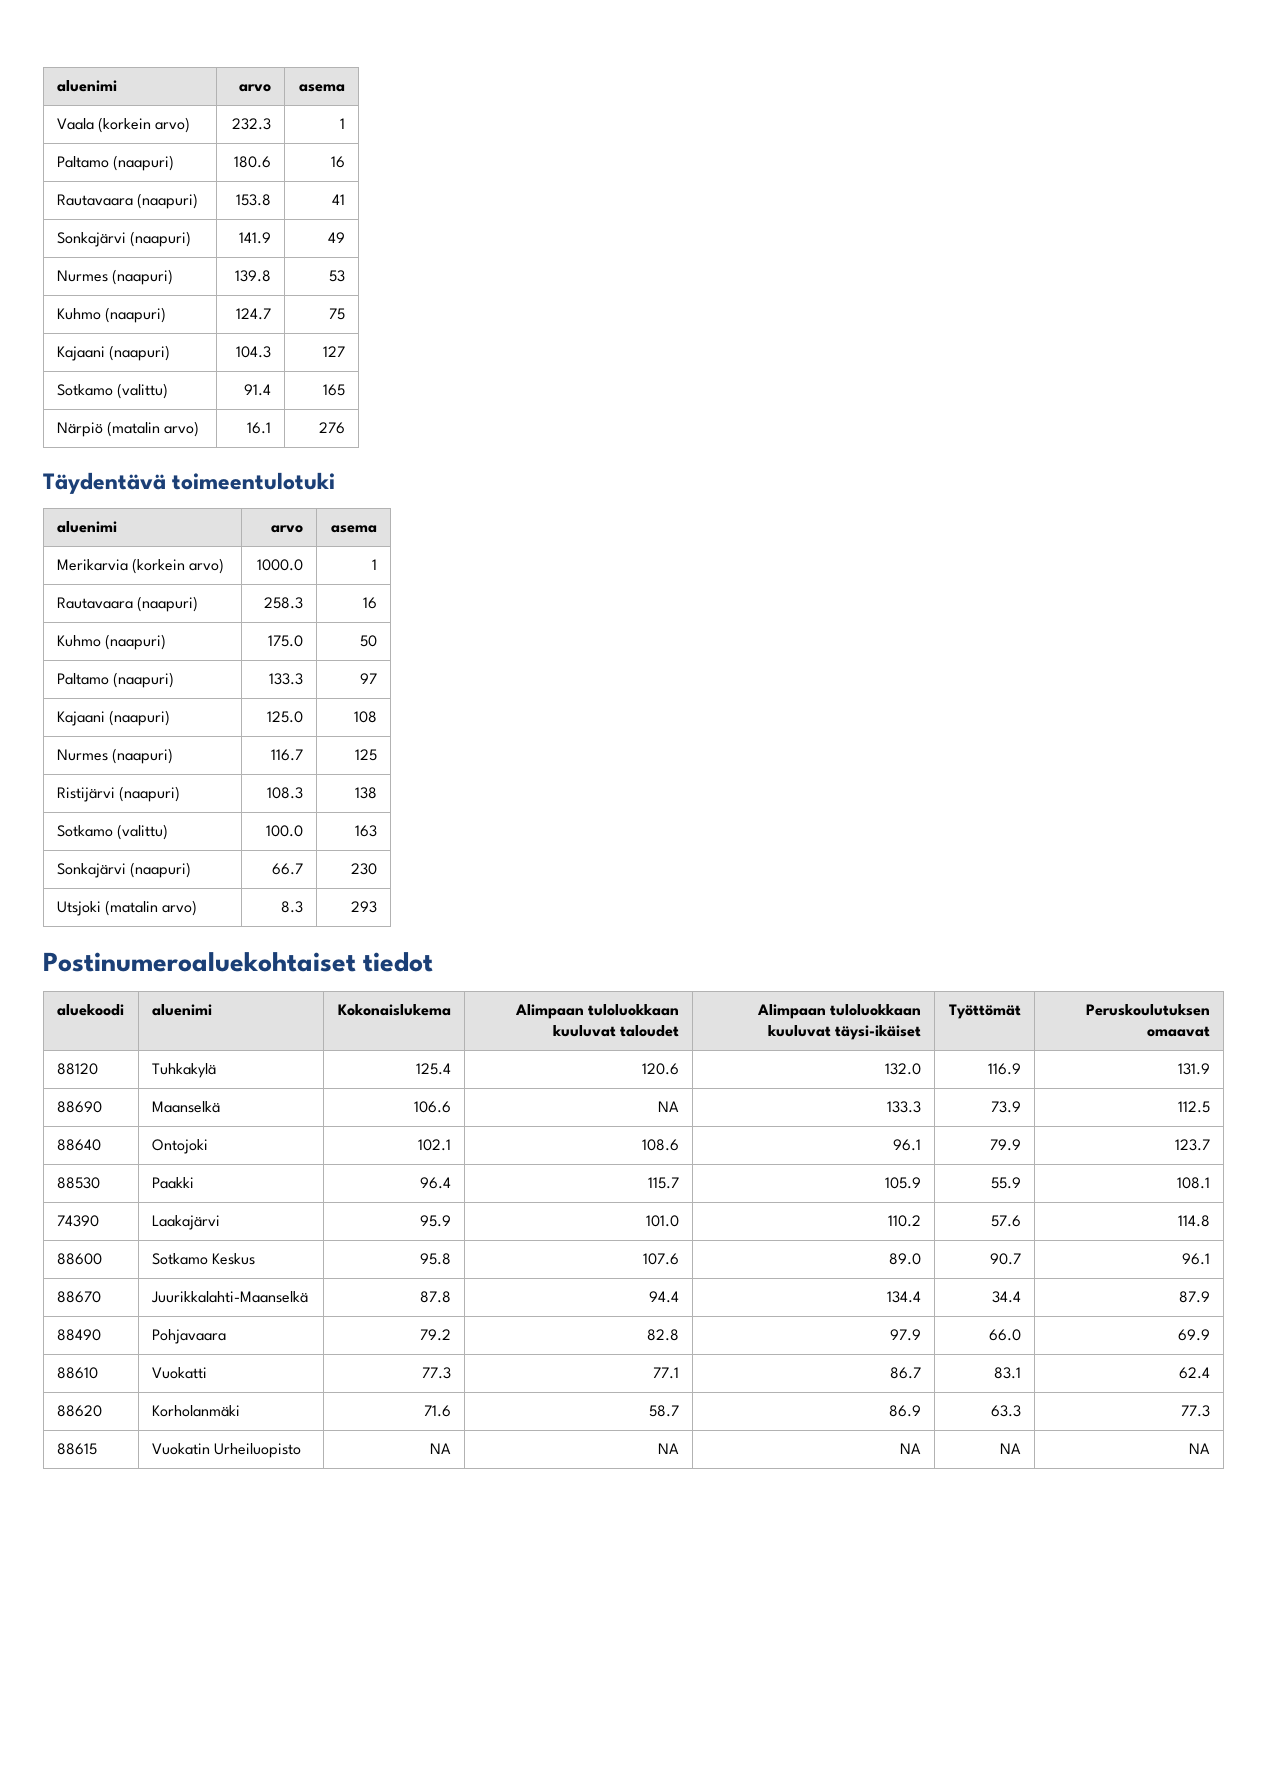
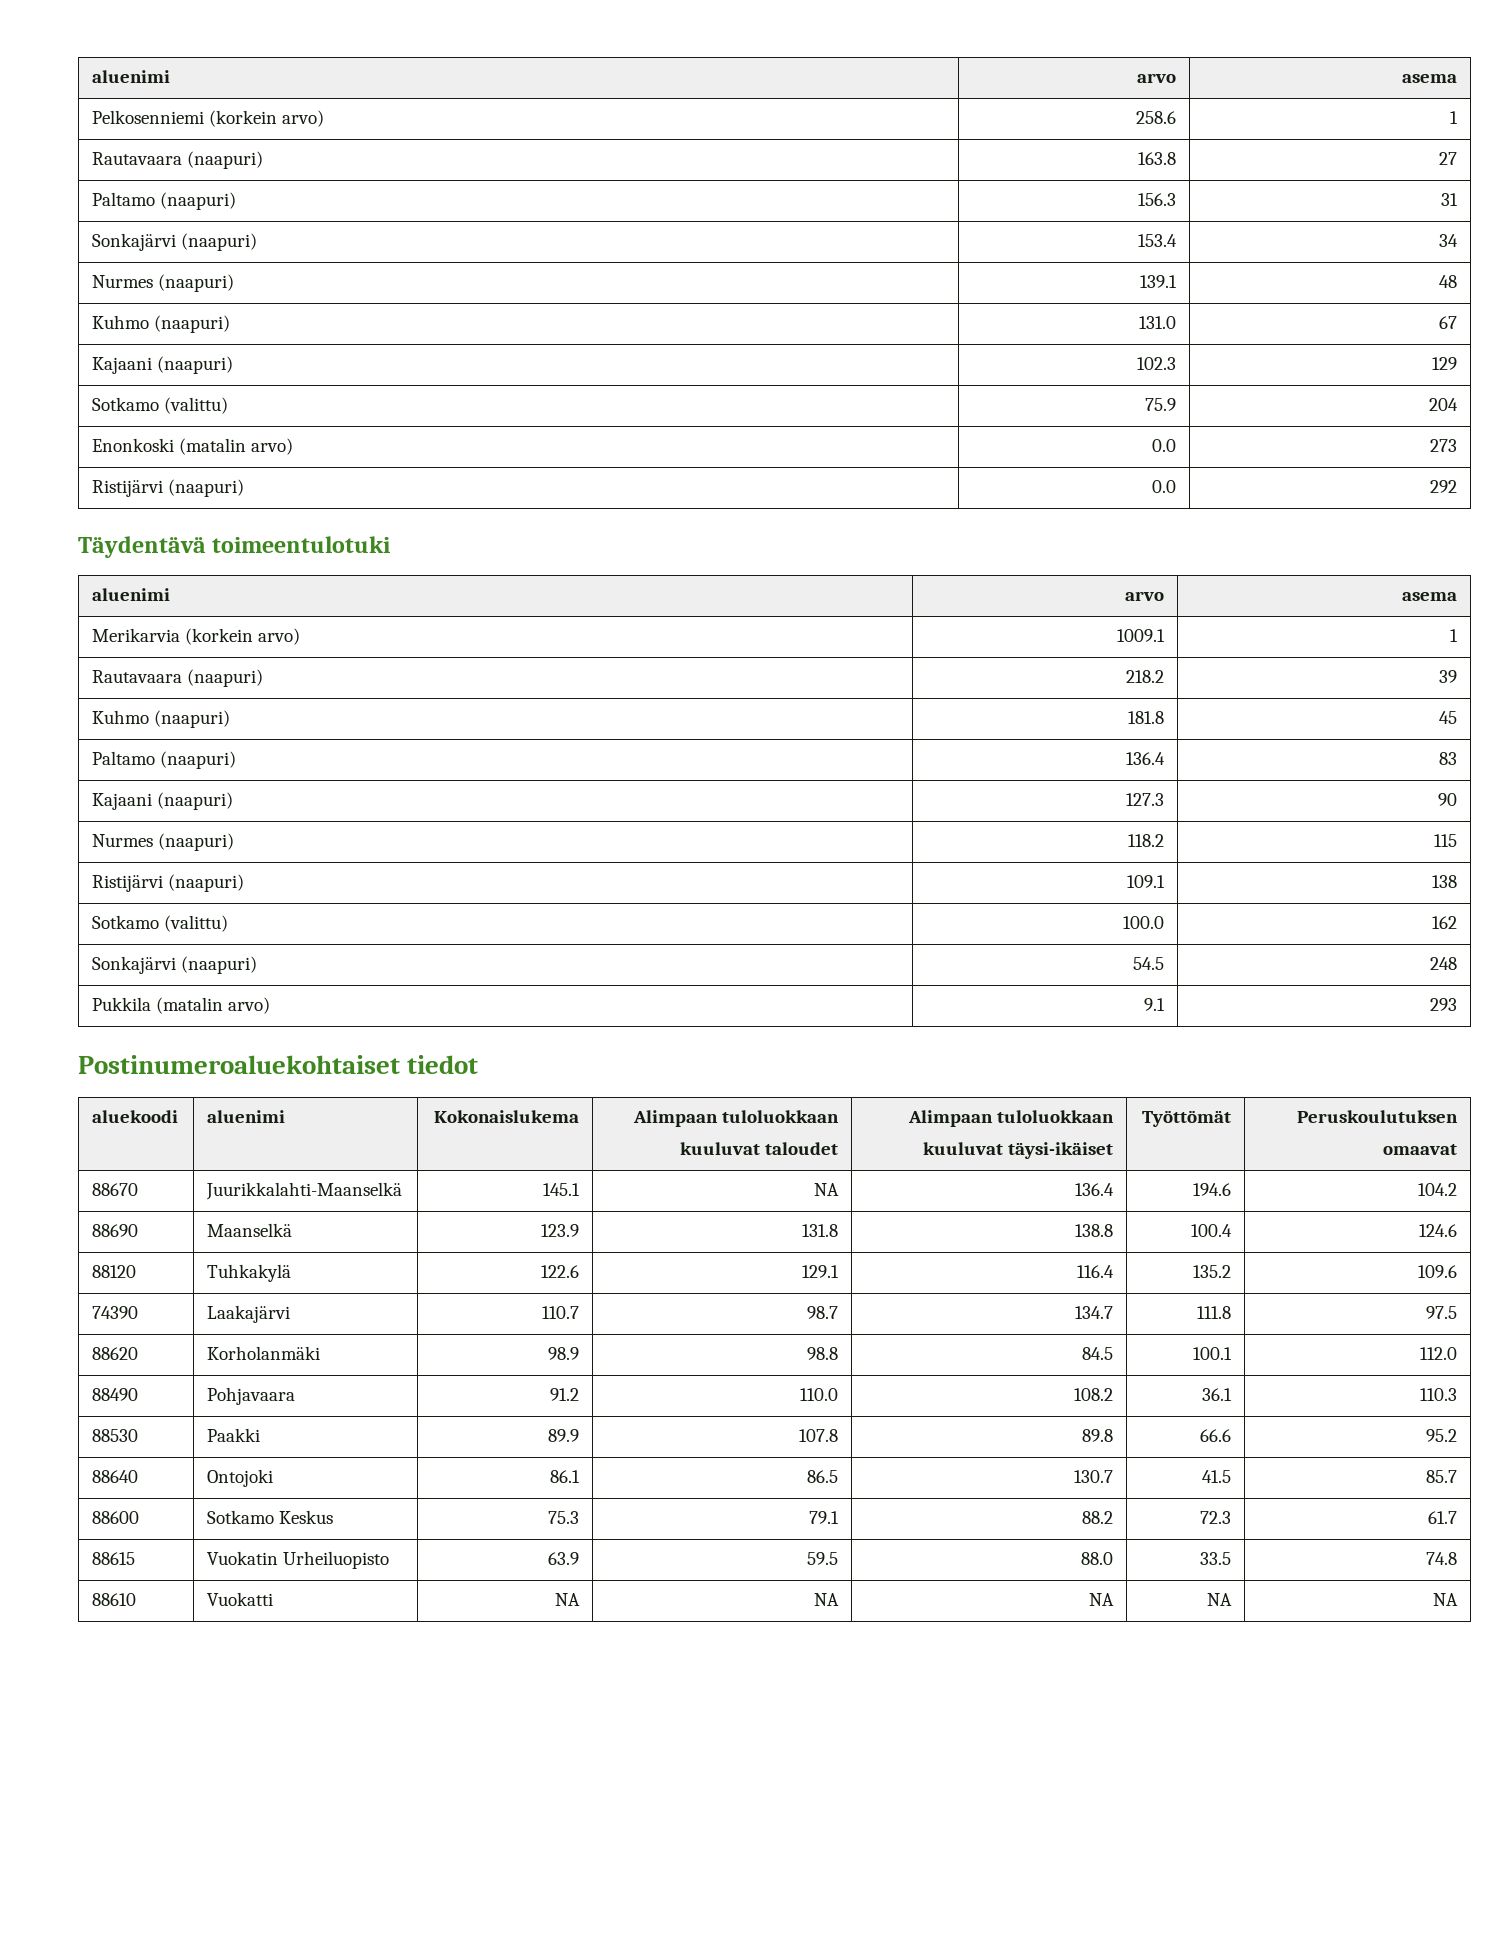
[56,80,117,92] [239,84,272,92] [299,84,346,92] [56,117,191,133] [232,118,272,130] [340,118,346,129] [56,155,175,171] [234,156,272,168] [331,156,346,168] [56,193,199,209] [236,194,272,206] [332,194,346,205] [56,231,192,247] [239,232,272,244] [328,232,346,243] [56,269,174,285] [235,270,272,282] [329,270,346,282] [56,307,167,323] [236,308,272,320] [329,308,346,320] [56,345,171,361] [236,346,272,358] [323,346,346,357] [56,383,169,399] [244,384,272,396] [323,384,346,396] [56,421,200,437] [247,422,272,434] [319,422,346,434] aluenimi | arvo | asema // Vaala (korkein arvo) | 232.3 | 1 // Paltamo (naapuri) | 180.6 | 16 // Rautavaara (naapuri) | 153.8 | 41 // Sonkajärvi (naapuri) | 141.9 | 49 // Nurmes (naapuri) | 139.8 | 53 // Kuhmo (naapuri) | 124.7 | 75 // Kajaani (naapuri) | 104.3 | 127 // Sotkamo (valittu) | 91.4 | 165 // Närpiö (matalin arvo) | 16.1 | 276 -> [92,70,171,83] [1136,73,1176,83] [1401,74,1457,83] [92,110,325,127] [1135,111,1176,124] [1449,111,1458,124] [92,151,264,169] [1137,152,1176,165] [1438,152,1457,165] [92,192,237,210] [1137,193,1176,206] [1440,193,1458,206] [92,233,258,251] [1137,234,1177,247] [1438,234,1458,247] [92,274,235,292] [1139,275,1177,288] [1438,275,1457,288] [92,315,231,333] [1138,316,1176,329] [1438,316,1457,329] [92,356,234,374] [1136,357,1176,370] [1431,357,1457,370] [92,397,229,414] [1144,398,1176,411] [1428,398,1458,411] [92,438,294,455] [1151,439,1176,452] [1429,439,1457,452] [92,479,245,497] [1151,480,1176,493] [1429,480,1457,493] aluenimi | arvo | asema // Pelkosenniemi (korkein arvo) | 258.6 | 1 // Rautavaara (naapuri) | 163.8 | 27 // Paltamo (naapuri) | 156.3 | 31 // Sonkajärvi (naapuri) | 153.4 | 34 // Nurmes (naapuri) | 139.1 | 48 // Kuhmo (naapuri) | 131.0 | 67 // Kajaani (naapuri) | 102.3 | 129 // Sotkamo (valittu) | 75.9 | 204 // Enonkoski (matalin arvo) | 0.0 | 273 // Ristijärvi (naapuri) | 0.0 | 292
[257,559,304,571] [372,559,378,570] [56,596,199,612] [264,597,304,609] [363,597,378,609] [56,634,167,650] [268,635,304,647] [360,635,378,647] [56,672,175,688] [269,673,304,685] [360,673,378,684] [56,710,171,726] [267,711,304,723] [354,711,378,723] [56,748,174,764] [271,749,304,761] [355,749,378,761] [56,786,181,802] [267,787,304,799] 1000.0 | 1 // Rautavaara (naapuri) | 258.3 | 16 // Kuhmo (naapuri) | 175.0 | 50 // Paltamo (naapuri) | 133.3 | 97 // Kajaani (naapuri) | 125.0 | 108 // Nurmes (naapuri) | 116.7 | 125 // Ristijärvi (naapuri) | 108.3 -> [1116,629,1165,642] [1449,629,1458,642] [92,669,264,687] [1125,670,1164,683] [1438,670,1457,683] [92,710,231,728] [1127,711,1164,724] [1438,711,1457,724] [92,751,237,769] [1125,752,1165,765] [1438,752,1457,765] [92,792,234,810] [1125,793,1164,806] [1437,793,1457,806] [92,833,235,851] [1127,834,1164,847] [1433,834,1457,847] [92,874,245,892] [1126,875,1165,888] 1009.1 | 1 // Rautavaara (naapuri) | 218.2 | 39 // Kuhmo (naapuri) | 181.8 | 45 // Paltamo (naapuri) | 136.4 | 83 // Kajaani (naapuri) | 127.3 | 90 // Nurmes (naapuri) | 118.2 | 115 // Ristijärvi (naapuri) | 109.1
[355,825,378,837] [56,862,192,878] [272,863,304,875] [351,863,378,875] [56,900,198,916] [281,901,304,913] 163 // Sonkajärvi (naapuri) | 66.7 | 230 // Utsjoki (matalin arvo) | 8.3 -> [1431,916,1457,929] [92,956,258,974] [1132,957,1164,970] [1429,957,1457,970] [92,997,271,1014] [1143,998,1165,1011] 162 // Sonkajärvi (naapuri) | 54.5 | 248 // Pukkila (matalin arvo) | 9.1
[56,1063,98,1075] [151,1063,216,1078] [416,1063,452,1075] [642,1063,680,1075] [885,1063,922,1075] [988,1063,1022,1075] [1178,1063,1211,1075] [56,1101,102,1113] [151,1101,220,1113] [414,1101,452,1113] [658,1101,680,1112] [887,1101,922,1113] [991,1101,1022,1113] [1178,1101,1211,1113] [56,1139,101,1151] [151,1139,208,1154] [418,1139,452,1151] [642,1139,680,1151] [893,1139,922,1151] [990,1139,1022,1151] [1175,1139,1211,1151] [56,1177,100,1189] [151,1177,194,1189] [420,1177,452,1189] [648,1177,680,1189] [885,1177,922,1189] [991,1177,1022,1189] [1177,1177,1211,1189] [56,1215,99,1227] [151,1215,220,1230] [420,1215,452,1227] [646,1215,680,1227] [888,1215,922,1227] [991,1215,1022,1227] [1178,1215,1211,1227] [56,1253,102,1265] [151,1253,256,1265] [420,1253,452,1265] [643,1253,680,1265] [889,1253,922,1265] [990,1253,1022,1265] [1182,1253,1211,1265] [56,1291,101,1303] [150,1291,308,1303] [420,1291,452,1303] [649,1291,680,1303] [887,1291,922,1303] [992,1291,1022,1303] [1179,1291,1211,1303] [56,1329,101,1341] [151,1329,226,1344] [420,1329,452,1341] [647,1329,680,1341] [890,1329,922,1341] [989,1329,1022,1341] [1178,1329,1211,1341] [56,1367,98,1379] [151,1367,207,1379] [422,1367,452,1379] [653,1367,680,1379] [890,1367,922,1379] [994,1367,1022,1379] [1179,1367,1211,1379] [56,1405,102,1417] [151,1405,240,1417] [424,1405,452,1417] [649,1405,680,1417] [889,1405,922,1417] [991,1405,1022,1417] [1181,1405,1211,1417] [56,1443,97,1455] [151,1443,302,1458] 88120 | Tuhkakylä | 125.4 | 120.6 | 132.0 | 116.9 | 131.9 // 88690 | Maanselkä | 106.6 | NA | 133.3 | 73.9 | 112.5 // 88640 | Ontojoki | 102.1 | 108.6 | 96.1 | 79.9 | 123.7 // 88530 | Paakki | 96.4 | 115.7 | 105.9 | 55.9 | 108.1 // 74390 | Laakajärvi | 95.9 | 101.0 | 110.2 | 57.6 | 114.8 // 88600 | Sotkamo Keskus | 95.8 | 107.6 | 89.0 | 90.7 | 96.1 // 88670 | Juurikkalahti-Maanselkä | 87.8 | 94.4 | 134.4 | 34.4 | 87.9 // 88490 | Pohjavaara | 79.2 | 82.8 | 97.9 | 66.0 | 69.9 // 88610 | Vuokatti | 77.3 | 77.1 | 86.7 | 83.1 | 62.4 // 88620 | Korholanmäki | 71.6 | 58.7 | 86.9 | 63.3 | 77.3 // 88615 | Vuokatin Urheiluopisto -> [92,1183,139,1196] [206,1182,403,1200] [542,1183,580,1196] [813,1183,839,1196] [1074,1183,1114,1196] [1192,1183,1231,1196] [1417,1183,1457,1196] [92,1224,139,1237] [207,1223,293,1237] [540,1224,579,1237] [801,1224,838,1237] [1074,1224,1113,1237] [1190,1224,1232,1237] [1418,1224,1457,1237] [92,1265,137,1278] [207,1264,292,1282] [540,1265,579,1278] [801,1265,839,1278] [1076,1265,1114,1278] [1192,1265,1231,1278] [1417,1265,1457,1278] [92,1306,139,1319] [207,1305,291,1323] [541,1306,579,1319] [806,1306,838,1319] [1074,1306,1113,1319] [1196,1306,1231,1319] [1425,1306,1457,1319] [92,1347,139,1360] [207,1346,321,1360] [547,1347,579,1360] [806,1347,838,1360] [1081,1347,1113,1360] [1192,1347,1232,1360] [1419,1347,1457,1360] [92,1388,139,1401] [207,1387,296,1405] [549,1388,579,1401] [799,1388,838,1401] [1073,1388,1113,1401] [1201,1388,1232,1401] [1419,1388,1457,1401] [92,1429,139,1442] [207,1428,261,1442] [547,1429,579,1442] [798,1429,838,1442] [1081,1429,1113,1442] [1199,1429,1231,1442] [1425,1429,1457,1442] [92,1470,139,1483] [207,1469,274,1487] [549,1470,580,1483] [806,1470,838,1483] [1073,1470,1113,1483] [1201,1470,1231,1483] [1425,1470,1457,1483] [92,1511,140,1524] [207,1510,334,1524] [547,1511,579,1524] [808,1511,839,1524] [1081,1511,1113,1524] [1199,1511,1231,1524] [1427,1511,1457,1524] [92,1552,136,1565] [207,1551,390,1569] [547,1552,579,1565] [806,1552,838,1565] [1080,1552,1113,1565] [1199,1552,1231,1565] [1425,1552,1457,1565] [92,1593,137,1606] [207,1592,274,1606] 88670 | Juurikkalahti-Maanselkä | 145.1 | NA | 136.4 | 194.6 | 104.2 // 88690 | Maanselkä | 123.9 | 131.8 | 138.8 | 100.4 | 124.6 // 88120 | Tuhkakylä | 122.6 | 129.1 | 116.4 | 135.2 | 109.6 // 74390 | Laakajärvi | 110.7 | 98.7 | 134.7 | 111.8 | 97.5 // 88620 | Korholanmäki | 98.9 | 98.8 | 84.5 | 100.1 | 112.0 // 88490 | Pohjavaara | 91.2 | 110.0 | 108.2 | 36.1 | 110.3 // 88530 | Paakki | 89.9 | 107.8 | 89.8 | 66.6 | 95.2 // 88640 | Ontojoki | 86.1 | 86.5 | 130.7 | 41.5 | 85.7 // 88600 | Sotkamo Keskus | 75.3 | 79.1 | 88.2 | 72.3 | 61.7 // 88615 | Vuokatin Urheiluopisto | 63.9 | 59.5 | 88.0 | 33.5 | 74.8 // 88610 | Vuokatti

